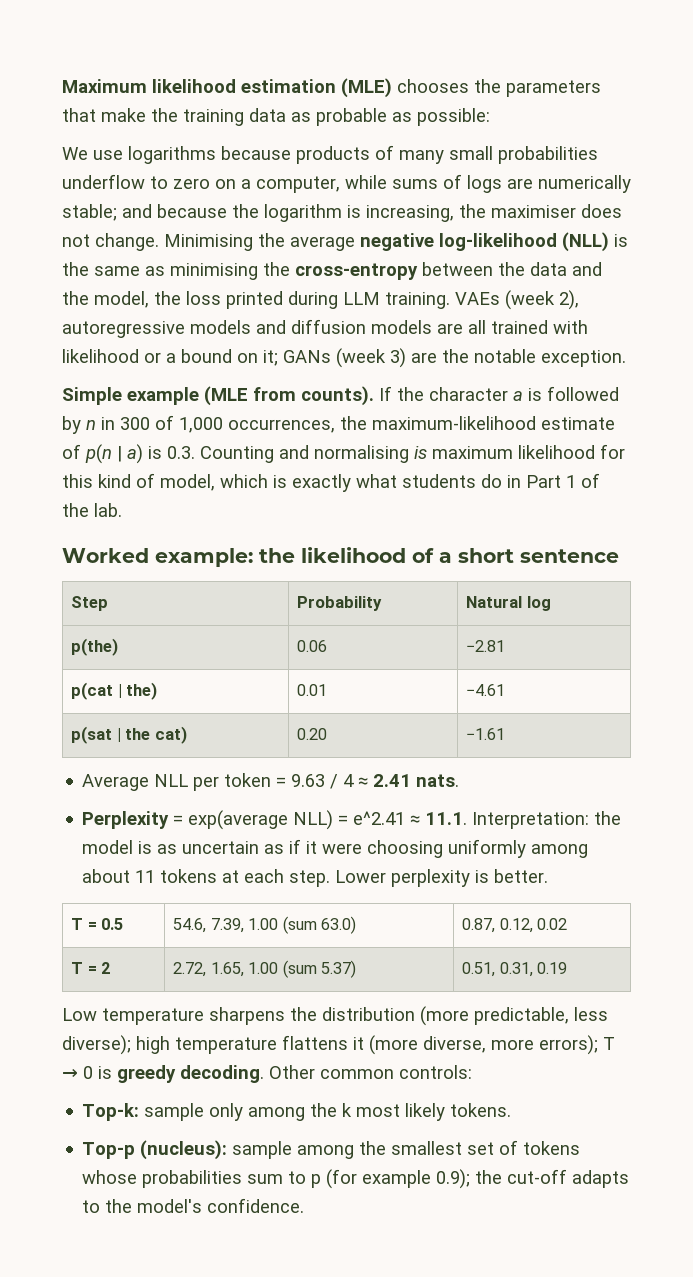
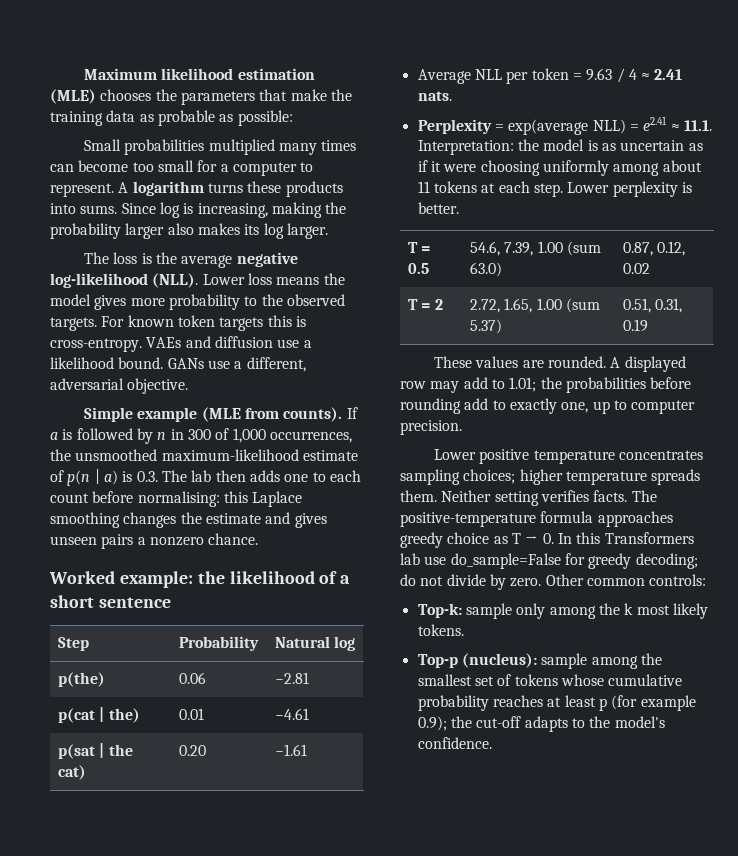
[62,145,598,164] [62,174,631,193] [62,204,622,222] [62,232,628,252] [62,262,602,280] [62,290,579,310] [62,319,588,338] [62,348,626,368] We use logarithms because products of many small probabilities underflow to zero on a computer, while sums of logs are numerically stable; and because the logarithm is increasing, the maximiser does not change. Minimising the average negative log-likelihood (NLL) is the same as minimising the cross-entropy between the data and the model, the loss printed during LLM training. VAEs (week 2), autoregressive models and diffusion models are all trained with likelihood or a bound on it; GANs (week 3) are the notable exception. -> [83,139,357,155] [50,160,314,176] [50,181,343,197] [50,202,347,218] [50,223,328,239] [83,252,298,268] [50,273,345,288] [50,294,345,310] [50,315,306,331] [50,336,312,352] [50,357,306,372] [50,378,189,394] Small probabilities multiplied many times can become too small for a computer to represent. A logarithm turns these products into sums. Since log is increasing, making the probability larger also makes its log larger. // The loss is the average negative log-likelihood (NLL). Lower loss means the model gives more probability to the observed targets. For known token targets this is cross-entropy. VAEs and diffusion use a likelihood bound. GANs use a different, adversarial objective.
[397,387,508,401] the character -> (358, 413) none
(367, 423) none -> [75,449,158,461] unsmoothed
[200,444,625,463] [62,473,600,492] [62,503,122,517] Counting and normalising is maximum likelihood for this kind of model, which is exactly what students do in Part 1 of the lab. -> [161,470,361,482] [50,491,303,507] [50,512,327,528] [50,533,259,549] The lab then adds one to each count before normalising: this Laplace smoothing changes the estimate and gives unseen pairs a nonzero chance.
[353,811,406,825] e^2.41 -> [643,116,668,131] e2.41
[62,1006,608,1026] [62,1035,615,1055] [62,1065,264,1083] Low temperature sharpens the distribution (more predictable, less diverse); high temperature flattens it (more diverse, more errors); T → 0 is greedy decoding. -> [433,356,686,372] [400,377,692,393] [400,398,696,414] [400,420,462,435] [433,449,703,464] [400,469,701,485] [400,490,657,506] [400,511,673,527] [400,532,694,548] [400,553,698,569] [400,574,542,590] These values are rounded. A displayed row may add to 1.01; the probabilities before rounding add to exactly one, up to computer precision. // Lower positive temperature concentrates sampling choices; higher temperature spreads them. Neither setting verifies facts. The positive-temperature formula approaches greedy choice as T → 0. In this Transformers lab use do_sample=False for greedy decoding; do not divide by zero.
[142,1170,307,1188] probabilities sum to -> [608,674,683,686] [417,695,596,711] cumulative probability reaches at least

